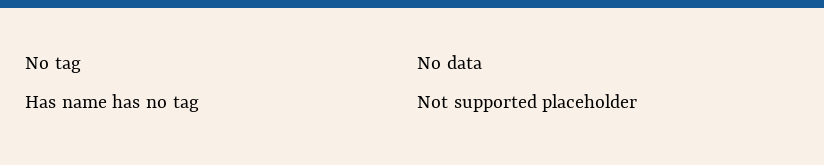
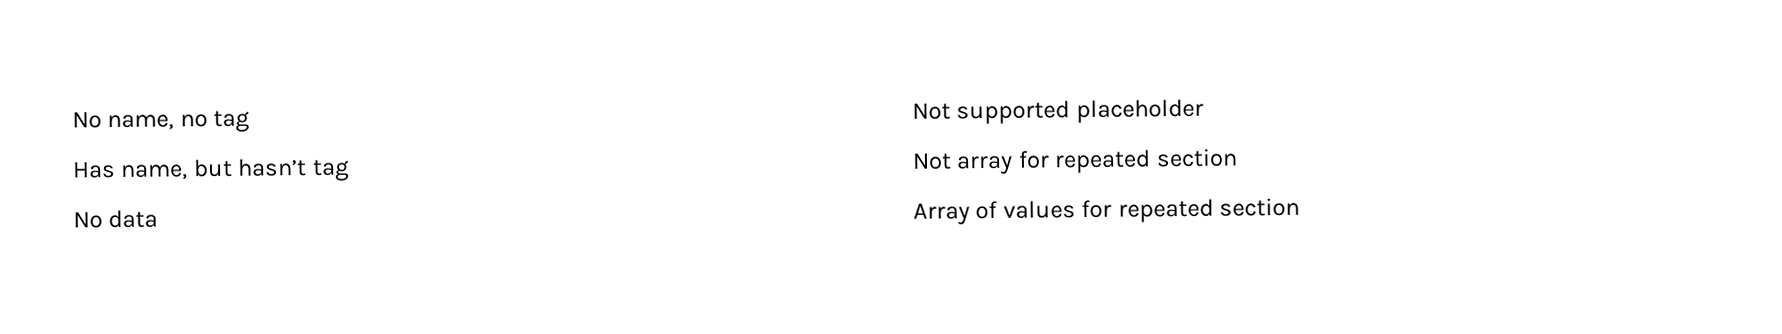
[25,57,49,69] No -> [72,111,208,131] No name, no
[61,94,168,108] name has no -> [120,158,308,180] name, but hasn’t
(638, 103) none -> [912,148,1238,175] [913,197,1301,225] // Not array for repeated section // Array of values for repeated section

